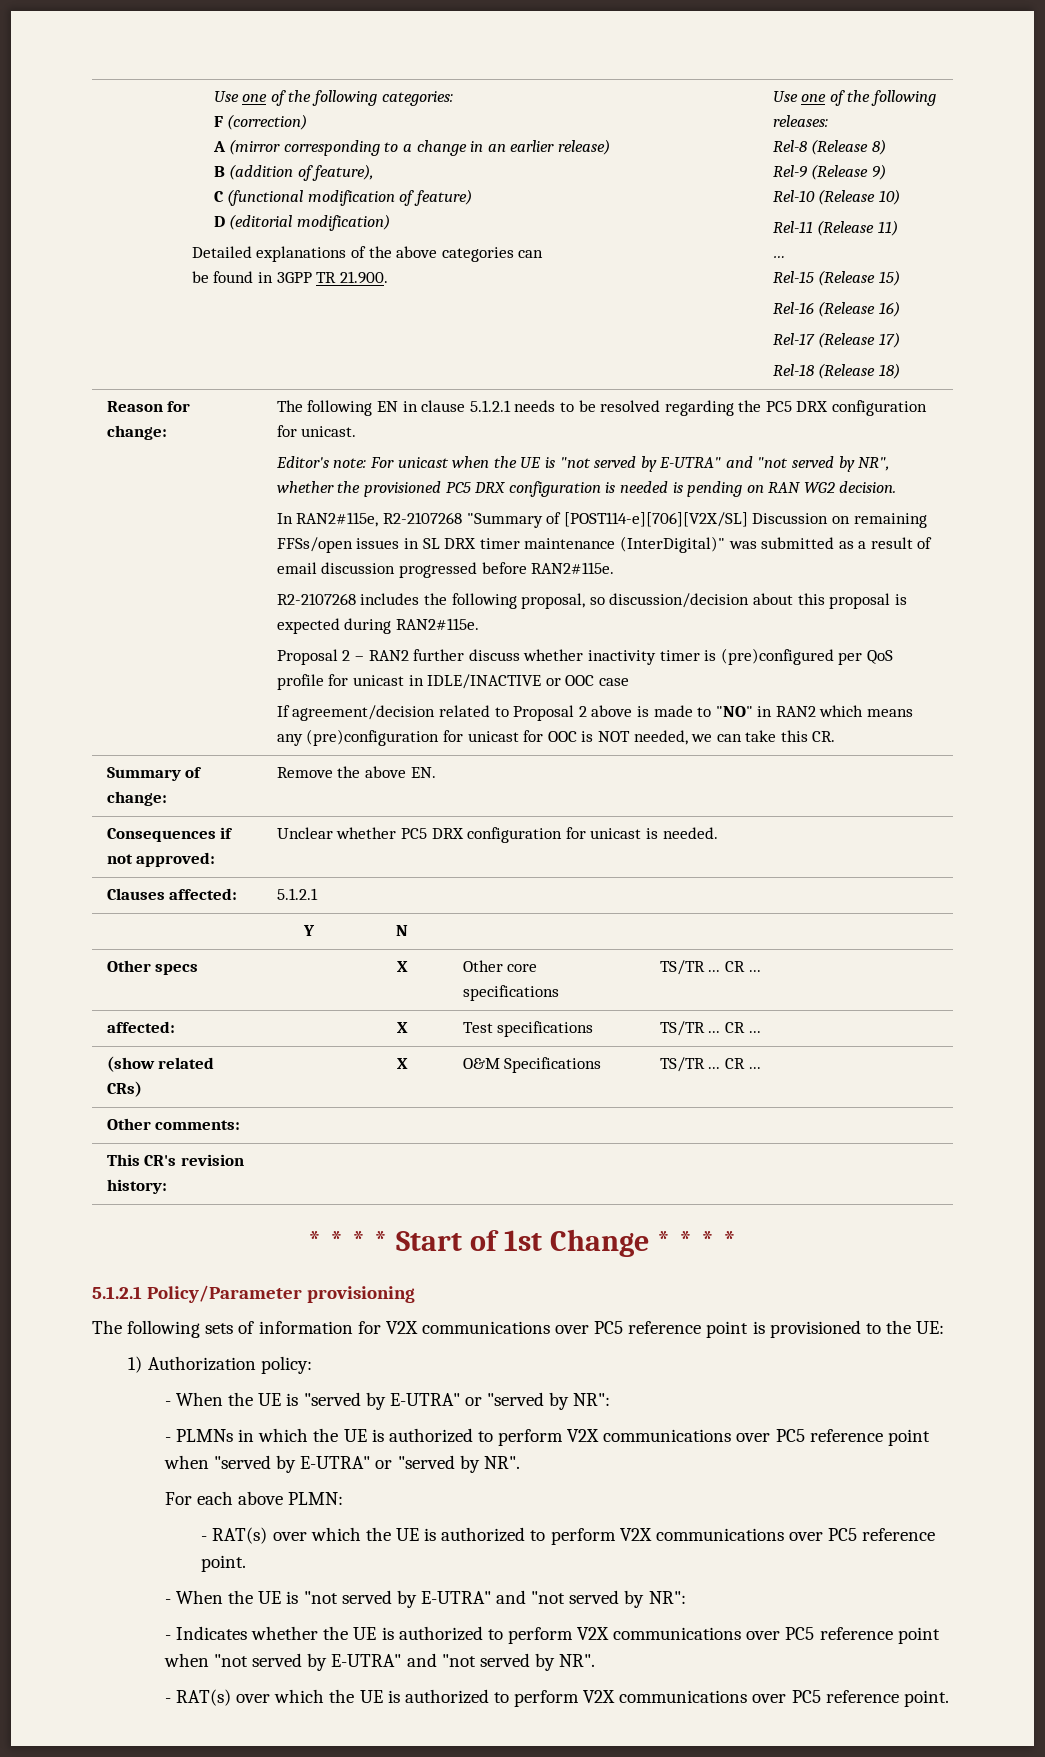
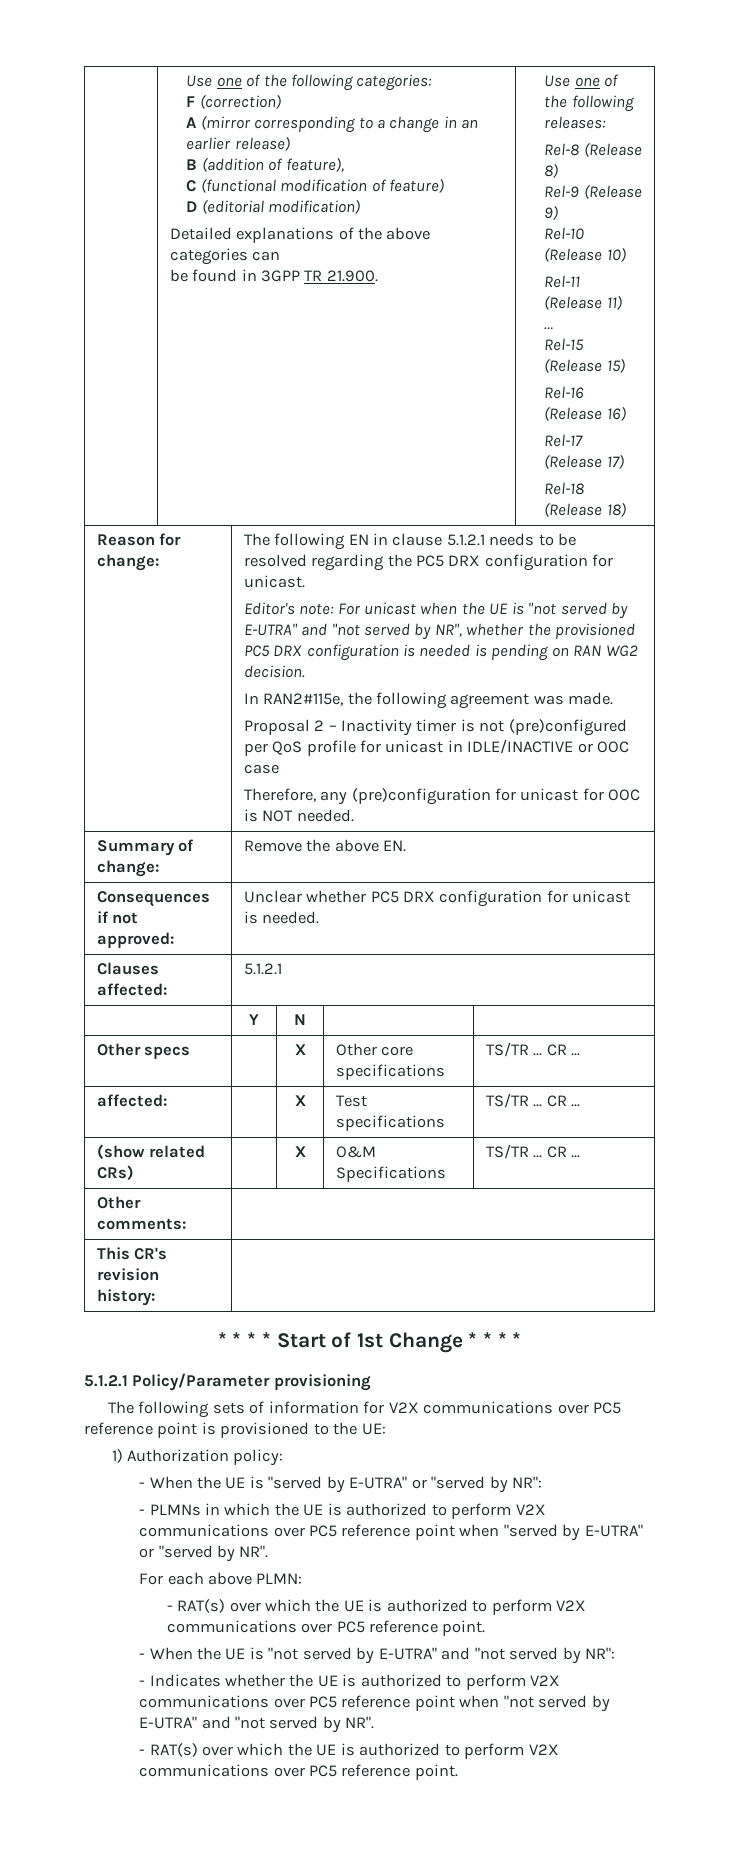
[382,512,927,528] [276,536,933,553] [276,562,615,578] [276,593,907,609] [276,618,479,634] [276,649,656,665] R2-2107268 "Summary of [POST114-e][706][V2X/SL] Discussion on remaining FFSs/open issues in SL DRX timer maintenance (InterDigital)" was submitted as a result of email discussion progressed before RAN2#115e. // R2-2107268 includes the following proposal, so discussion/decision about this proposal is expected during RAN2#115e. // Proposal 2 – RAN2 further discuss whether inactivity -> [347,692,614,709] [243,719,413,736] the following agreement was made. // Proposal 2 – Inactivity
(717, 655) none -> [479,720,505,732] not
[276,705,914,721] If agreement/decision related to Proposal 2 above is made to "NO" in RAN2 which means -> [243,788,316,802] Therefore,
[633,730,836,745] needed, we can take this CR. -> [296,809,354,822] needed.

